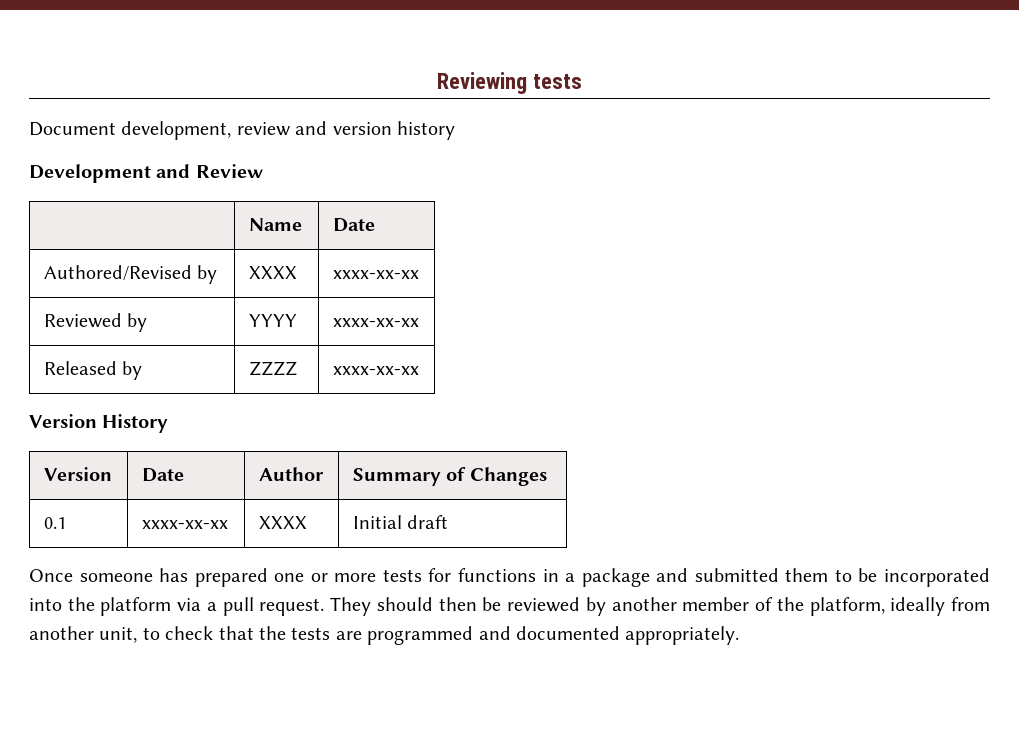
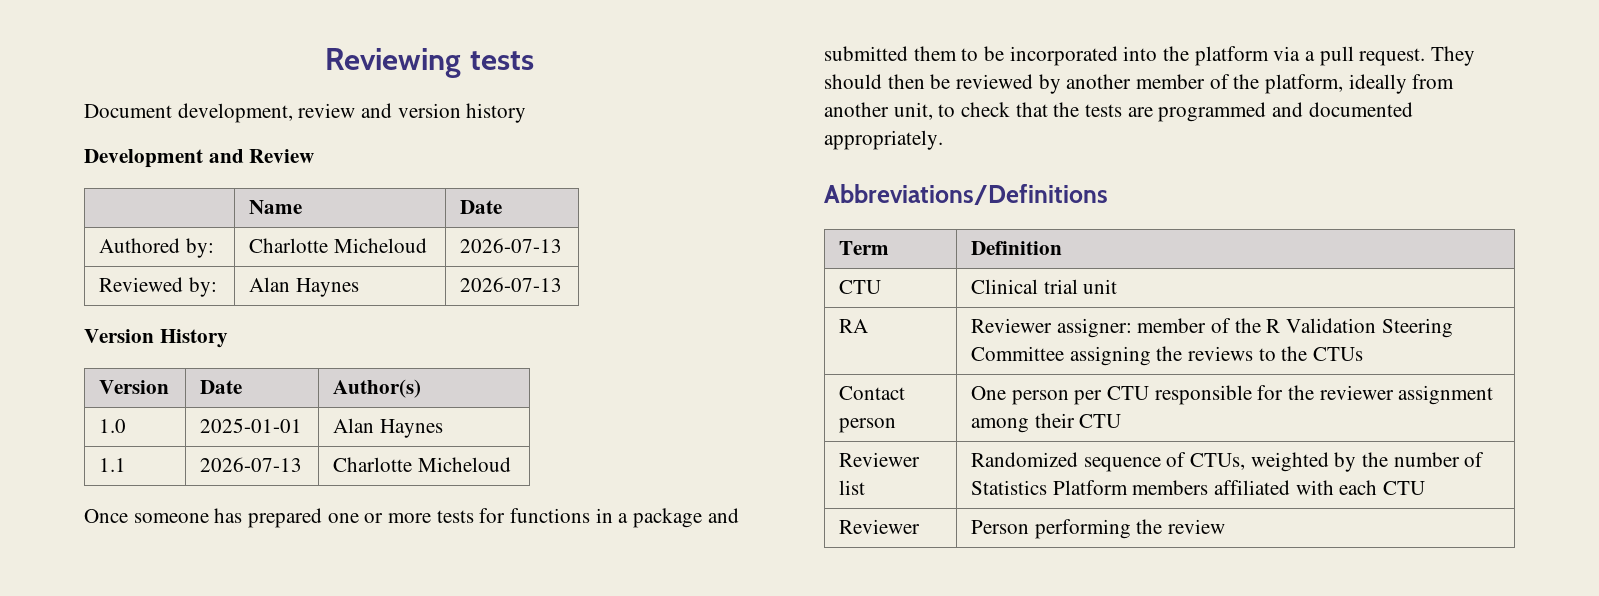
[43,265,218,284] [248,266,297,279] [332,270,419,279] [43,313,148,332] [248,314,297,327] [332,318,419,327] [43,361,143,380] [248,361,297,376] [332,366,419,375] [29,414,169,433] [43,467,112,481] [141,468,184,482] [258,467,324,481] [352,467,547,486] [43,517,66,529] [141,520,228,529] [258,516,307,529] [352,515,449,529] Authored/Revised by | XXXX | xxxx-xx-xx // Reviewed by | YYYY | xxxx-xx-xx // Released by | ZZZZ | xxxx-xx-xx // Version History // Version | Date | Author | Summary of Changes // 0.1 | xxxx-xx-xx | XXXX | Initial draft -> [99,238,214,258] [249,238,427,253] [460,238,563,253] [99,277,217,297] [249,277,359,297] [460,277,563,292] [84,329,228,348] [99,380,170,394] [200,380,243,394] [333,379,422,398] [99,419,127,433] [200,418,303,433] [333,418,443,438] [99,458,127,472] [200,457,303,472] [333,457,511,472] Authored by: | Charlotte Micheloud | 2026-07-13 // Reviewed by: | Alan Haynes | 2026-07-13 // Version History // Version | Date | Author(s) // 1.0 | 2025-01-01 | Alan Haynes // 1.1 | 2026-07-13 | Charlotte Micheloud
(740, 635) none -> [824,184,1108,205] [839,241,890,255] [971,241,1063,255] [839,280,882,294] [971,279,1118,294] [839,319,869,333] [971,318,1453,338] [971,346,1364,366] [839,386,906,400] [839,418,897,433] [971,385,1494,405] [971,413,1122,433] [839,452,921,467] [839,480,866,495] [971,452,1485,472] [971,480,1426,495] [839,519,921,534] [971,519,1226,539] // Abbreviations/Definitions // Term | Definition // CTU | Clinical trial unit // RA | Reviewer assigner: member of the R Validation Steering Committee assigning the reviews to the CTUs // Contact person | One person per CTU responsible for the reviewer assignment among their CTU // Reviewer list | Randomized sequence of CTUs, weighted by the number of Statistics Platform members affiliated with each CTU // Reviewer | Person performing the review

